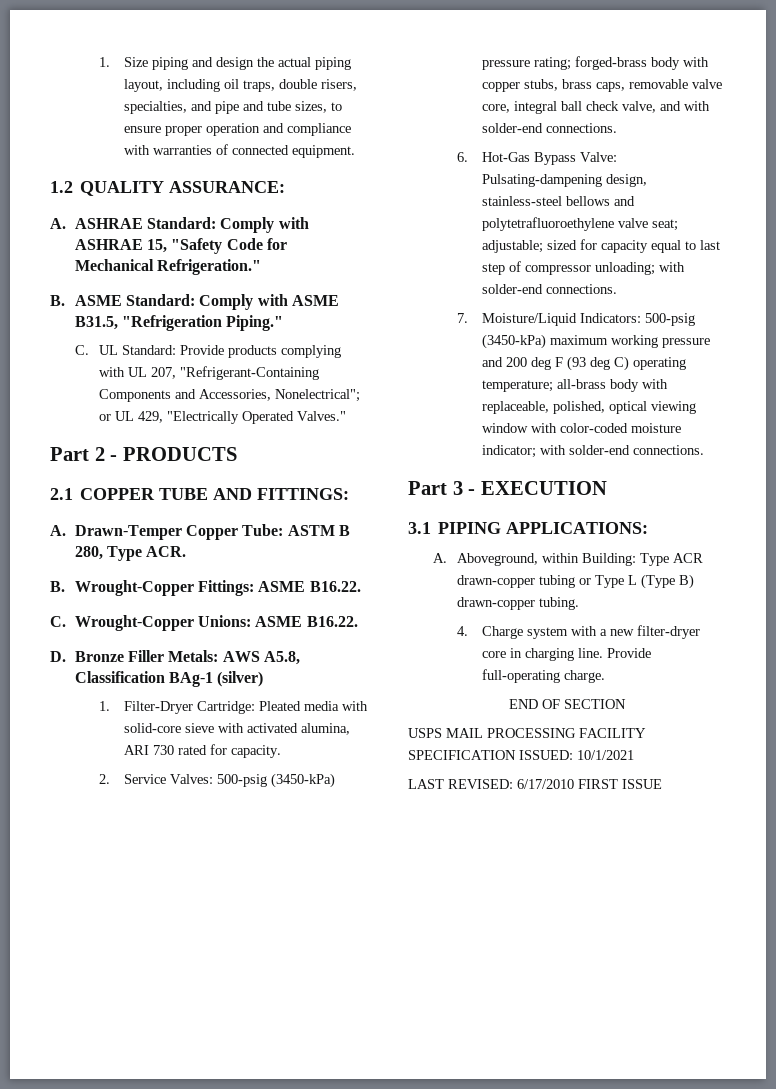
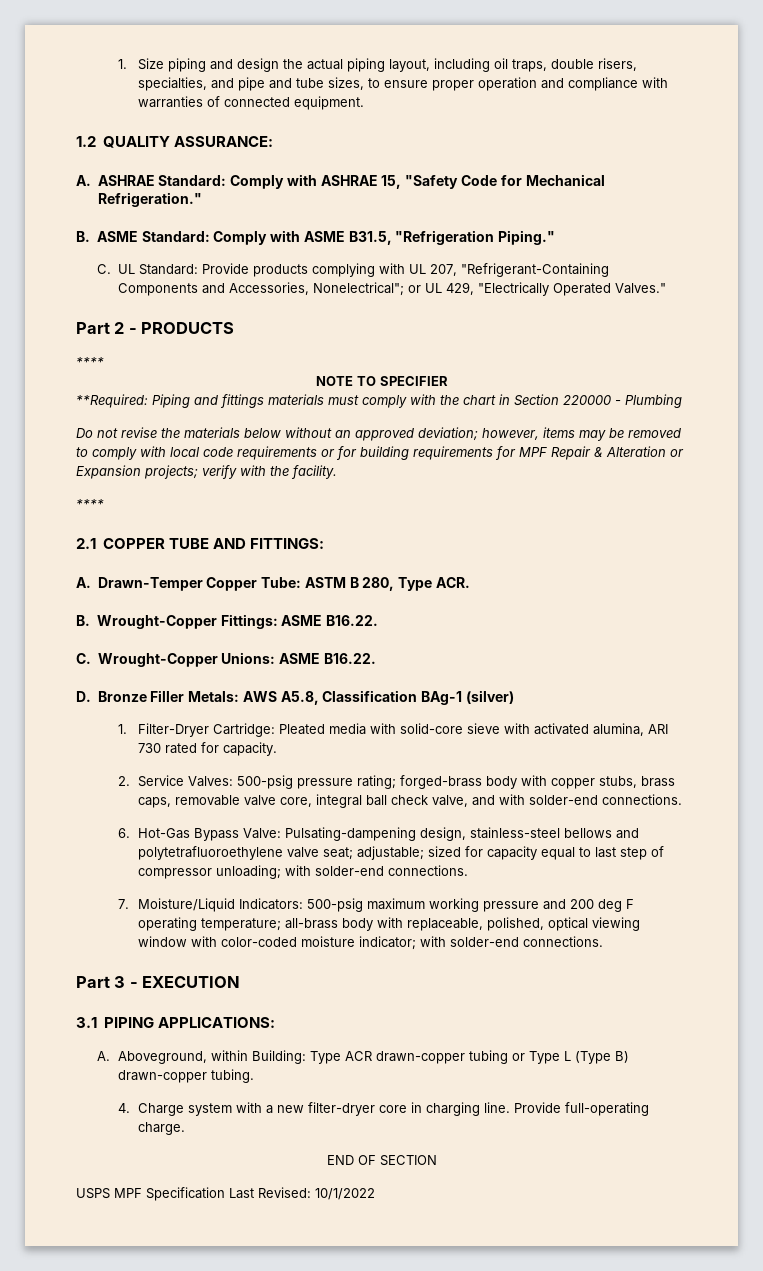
(237, 454) none -> [76,357,104,367] [315,376,448,386] [76,394,682,408] [76,427,681,441] [76,446,684,460] [76,465,337,479] [76,499,104,509] // **** // NOTE TO SPECIFIER // **Required: Piping and fittings materials must comply with the chart in Section 220000 - Plumbing // Do not revise the materials below without an approved deviation; however, items may be removed to comply with local code requirements or for building requirements for MPF Repair & Alteration or Expansion projects; verify with the facility. // ****
[271,773,336,788] (3450-kPa) -> (294, 782) none
[482,334,547,349] (3450-kPa) -> (364, 905) none
[567,356,630,371] (93 deg C) -> (635, 904) none
[446,728,646,738] [408,750,634,760] [408,779,662,789] MAIL PROCESSING FACILITY SPECIFICATION ISSUED: 10/1/2021 // LAST REVISED: 6/17/2010 FIRST ISSUE -> [114,1187,375,1201] MPF Specification Last Revised: 10/1/2022

